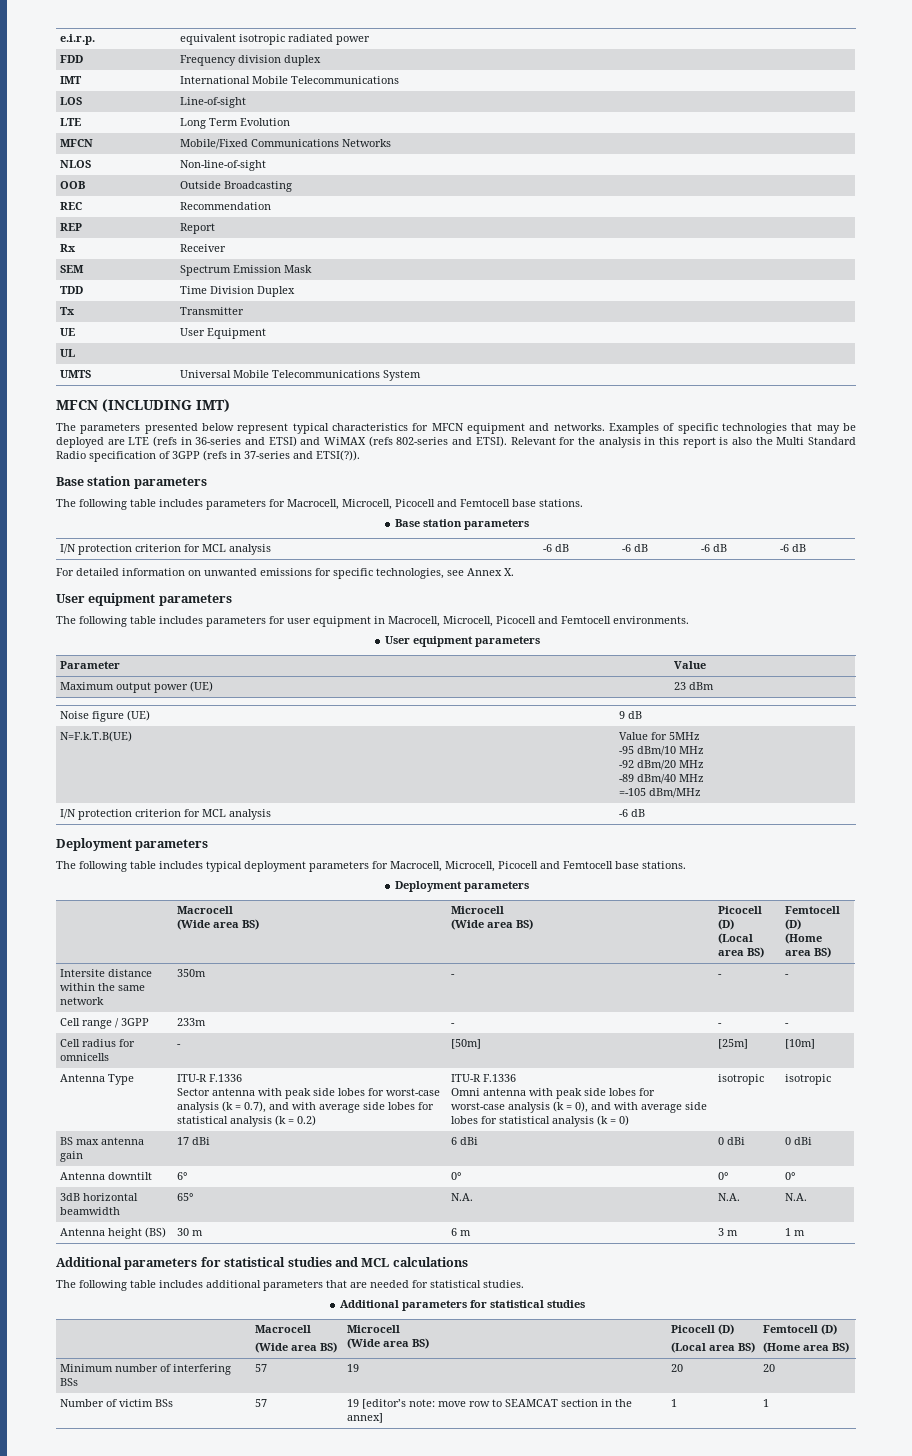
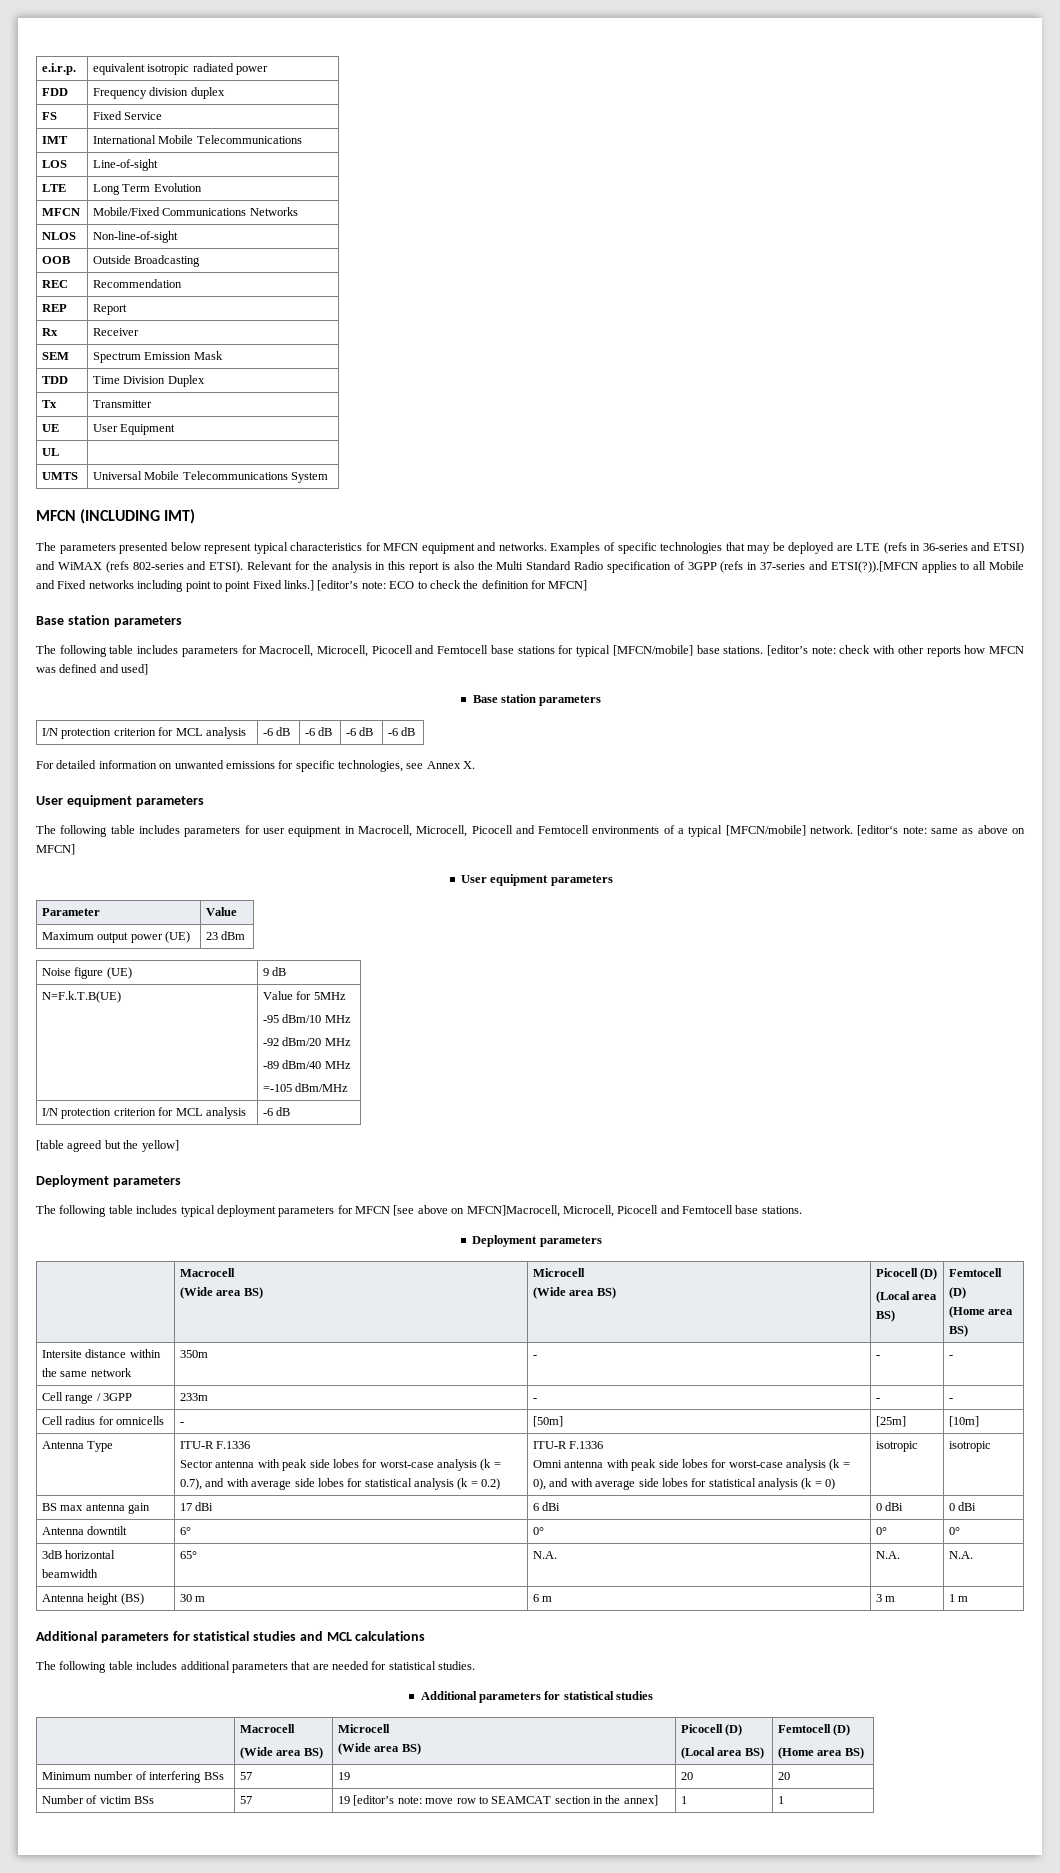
(322, 60) none -> [42,112,58,120] [93,111,163,120] // FS | Fixed Service
[316,450,360,461] ETSI(?)). -> [830,561,1025,573] [36,580,588,592] ETSI(?)).[MFCN applies to all Mobile and Fixed networks including point to point Fixed links.] [editor’s note: ECO to check the definition for MFCN]
[539,499,583,507] stations. -> [517,645,1025,657] [36,664,149,675] stations for typical [MFCN/mobile] base stations. [editor’s note: check with other reports how MFCN was defined and used]
[613,616,689,624] environments. -> [592,825,1026,837] [36,844,75,855] environments of a typical [MFCN/mobile] network. [editor‘s note: same as above on MFCN]
(646, 813) none -> [36,1140,179,1152] // [table agreed but the yellow]
[390,861,442,872] Macrocell, -> [355,1205,560,1217] MFCN [see above on MFCN]Macrocell,

